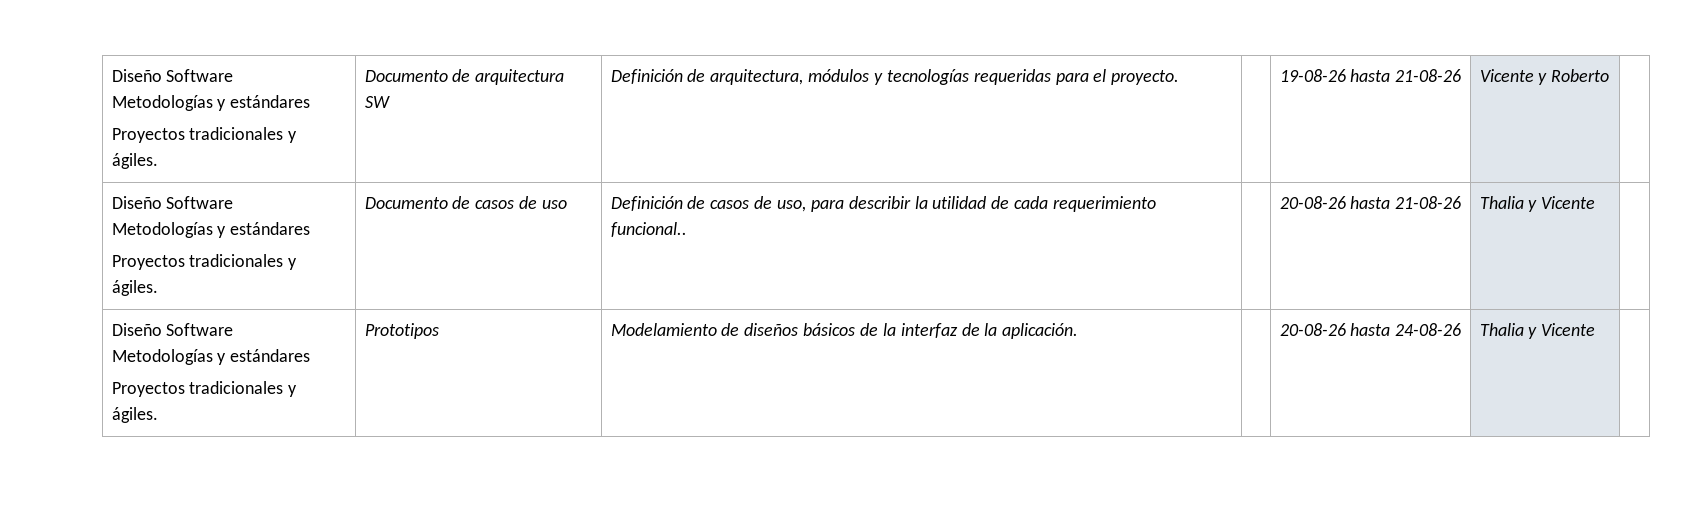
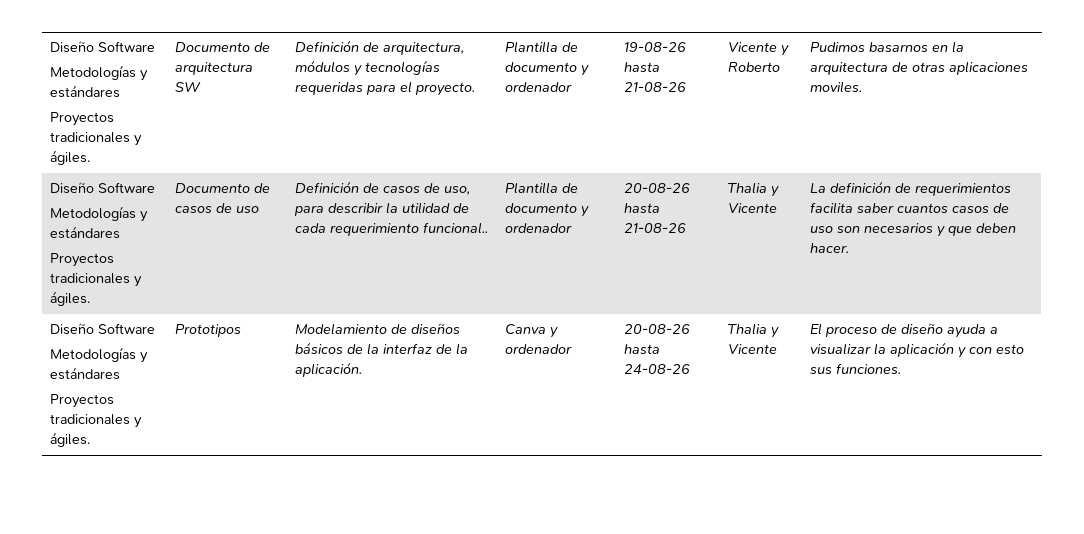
(1180, 77) none -> [505,41,579,53] [505,62,590,76] [505,82,573,92] Plantilla de documento y ordenador
(1610, 75) none -> [810,41,965,53] [810,61,1029,75] [810,81,863,93] Pudimos basarnos en la arquitectura de otras aplicaciones moviles.
(687, 229) none -> [505,182,579,194] [505,203,590,217] [505,223,573,233] Plantilla de documento y ordenador
(1596, 202) none -> [810,181,1012,196] [810,202,1010,214] [810,223,1017,237] [810,243,850,253] La definición de requerimientos facilita saber cuantos casos de uso son necesarios y que deben hacer.
(1079, 331) none -> [505,324,559,338] [505,344,573,354] Canva y ordenador
(1596, 329) none -> [810,323,999,338] [810,342,1025,358] [810,363,902,374] El proceso de diseño ayuda a visualizar la aplicación y con esto sus funciones.

